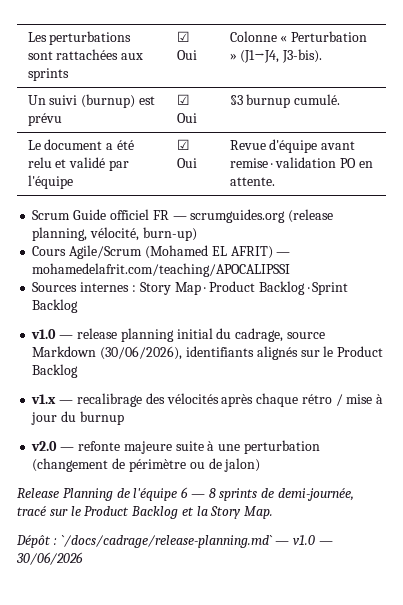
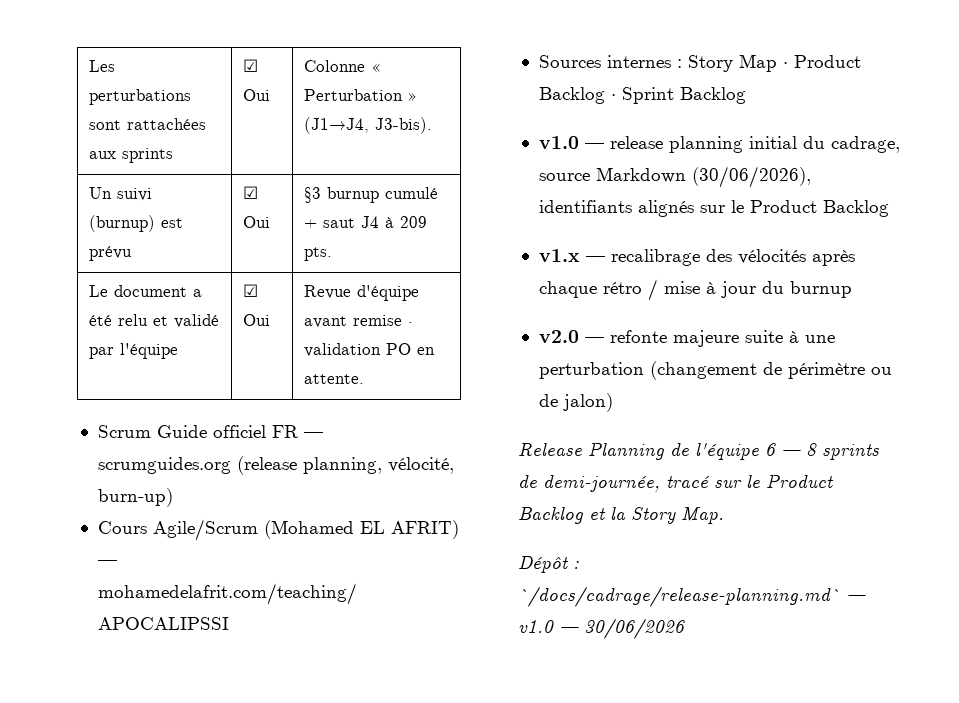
[294,94,341,105] cumulé. -> [384,187,438,199] [303,216,427,228] [303,247,332,261] cumulé + saut J4 à 209 pts.

